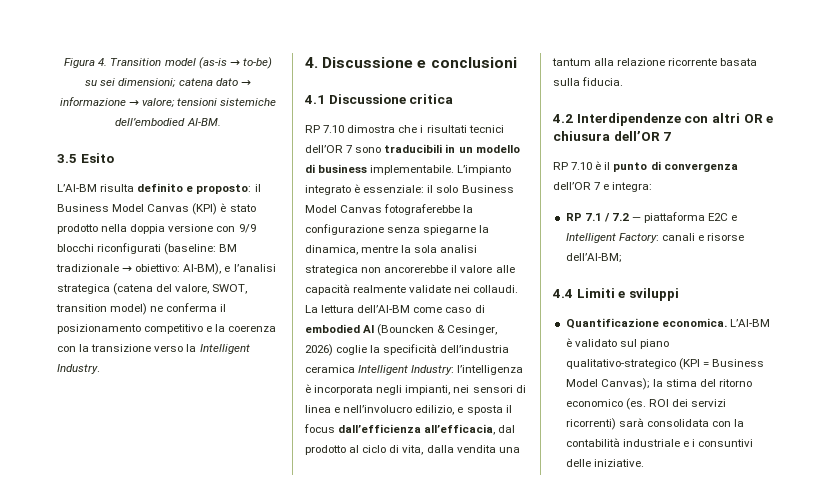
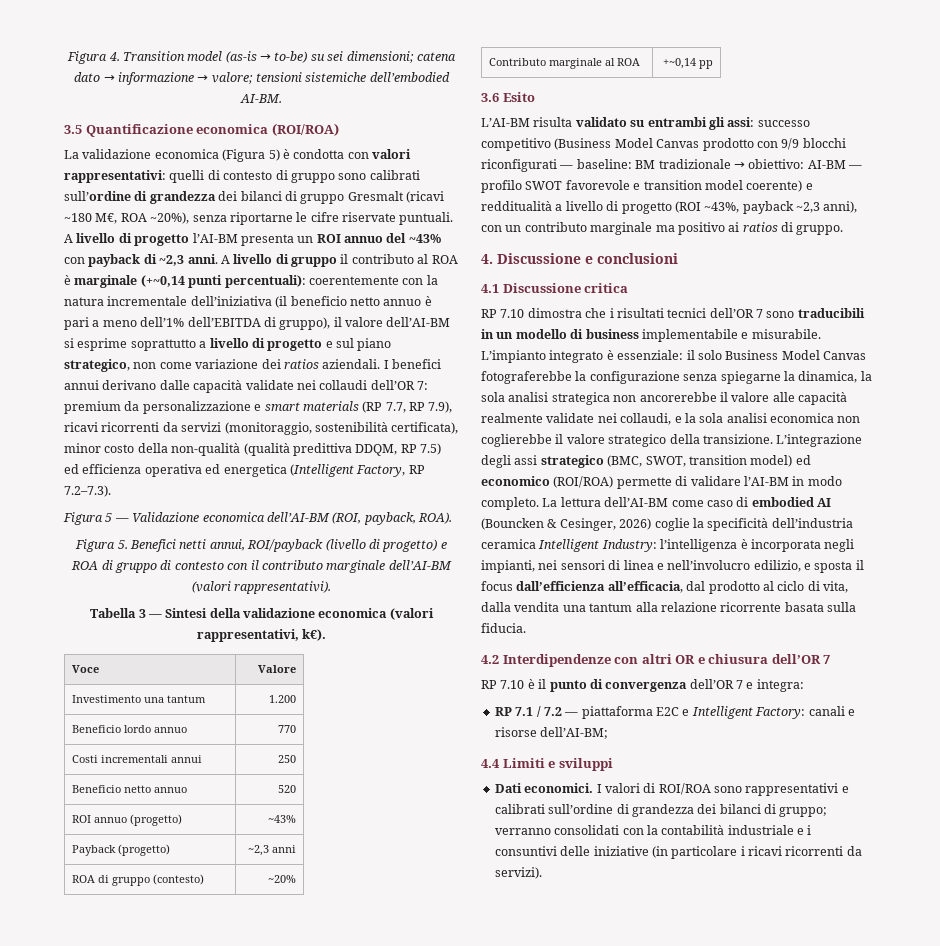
[80,153,114,163] [57,183,261,194] [57,203,256,215] [57,224,214,234] Esito // L’AI-BM risulta definito e proposto: il Business Model Canvas (KPI) è stato prodotto nella doppia versione -> [85,123,339,137] [64,149,411,162] [64,170,420,183] [64,191,444,204] [64,212,454,225] [64,233,441,246] [64,254,458,267] [64,275,438,288] [64,296,432,308] [64,317,451,330] [64,338,392,351] [64,359,441,372] [64,380,428,393] [64,401,453,414] [64,422,459,435] [64,443,441,456] [64,464,425,477] [64,485,111,497] [63,512,452,525] [75,539,447,552] [71,560,452,573] [191,581,332,594] [90,608,434,620] [196,629,327,642] [72,665,100,673] [257,665,296,673] [72,695,207,703] [268,695,296,703] [72,725,188,733] [277,725,296,733] [72,755,203,763] [277,755,296,763] [72,785,188,793] [277,785,296,793] [72,814,183,826] [267,815,296,823] [72,844,171,856] [247,845,296,856] [72,874,205,886] [267,875,296,883] [489,58,641,69] [662,58,713,69] [481,92,535,102] [481,117,810,130] [481,138,754,151] Quantificazione economica (ROI/ROA) // La validazione economica (Figura 5) è condotta con valori rappresentativi: quelli di contesto di gruppo sono calibrati sull’ordine di grandezza dei bilanci di gruppo Gresmalt (ricavi ~180 M€, ROA ~20%), senza riportarne le cifre riservate puntuali. A livello di progetto l’AI-BM presenta un ROI annuo del ~43% con payback di ~2,3 anni. A livello di gruppo il contributo al ROA è marginale (+~0,14 punti percentuali): coerentemente con la natura incrementale dell’iniziativa (il beneficio netto annuo è pari a meno dell’1% dell’EBITDA di gruppo), il valore dell’AI-BM si esprime soprattutto a livello di progetto e sul piano strategico, non come variazione dei ratios aziendali. I benefici annui derivano dalle capacità validate nei collaudi dell’OR 7: premium da personalizzazione e smart materials (RP 7.7, RP 7.9), ricavi ricorrenti da servizi (monitoraggio, sostenibilità certificata), minor costo della non-qualità (qualità predittiva DDQM, RP 7.5) ed efficienza operativa ed energetica (Intelligent Factory, RP 7.2–7.3). // Figura 5 — Validazione economica dell’AI-BM (ROI, payback, ROA). // Figura 5. Benefici netti annui, ROI/payback (livello di progetto) e ROA di gruppo di contesto con il contributo marginale dell’AI-BM (valori rappresentativi). // Tabella 3 — Sintesi della validazione economica (valori rappresentativi, k€). // Voce | Valore // Investimento una tantum | 1.200 // Beneficio lordo annuo | 770 // Costi incrementali annui | 250 // Beneficio netto annuo | 520 // ROI annuo (progetto) | ~43% // Payback (progetto) | ~2,3 anni // ROA di gruppo (contesto) | ~20% // Contributo marginale al ROA | +~0,14 pp // 3.6 Esito // L’AI-BM risulta validato su entrambi gli assi: successo competitivo (Business Model Canvas prodotto
[164,243,217,255] (baseline: -> [559,159,632,169] — baseline:
[183,263,276,275] [57,283,248,295] [56,303,227,315] [57,324,277,334] [57,344,250,354] [57,364,100,374] AI-BM), e l’analisi strategica (catena del valore, SWOT, transition model) ne conferma il posizionamento competitivo e la coerenza con la transizione verso la Intelligent Industry. -> [807,160,862,169] [481,180,813,193] [481,201,858,214] [481,222,844,235] AI-BM — profilo SWOT favorevole e transition model coerente) e redditualità a livello di progetto (ROI ~43%, payback ~2,3 anni), con un contributo marginale ma positivo ai ratios di gruppo.
[370,165,455,175] implementabile. -> [641,329,821,342] implementabile e misurabile.
[361,245,399,253] mentre -> (858, 377) none
[473,285,519,293] collaudi. -> [620,413,861,425] [481,434,863,447] [481,455,811,468] [481,476,842,489] [481,497,539,510] collaudi, e la sola analisi economica non coglierebbe il valore strategico della transizione. L’integrazione degli assi strategico (BMC, SWOT, transition model) ed economico (ROI/ROA) permette di validare l’AI-BM in modo completo.
[565,318,770,329] [565,338,669,349] [565,358,764,370] [565,378,753,390] [565,398,727,410] [565,418,709,430] Quantificazione economica. L’AI-BM è validato sul piano qualitativo-strategico (KPI = Business Model Canvas); la stima del ritorno economico (es. ROI dei servizi ricorrenti) sarà consolidata -> [494,783,849,796] [494,804,828,817] [494,825,620,835] Dati economici. I valori di ROI/ROA sono rappresentativi e calibrati sull’ordine di grandezza dei bilanci di gruppo; verranno consolidati
[593,459,644,467] iniziative. -> [593,846,862,859] [494,867,542,879] iniziative (in particolare i ricavi ricorrenti da servizi).

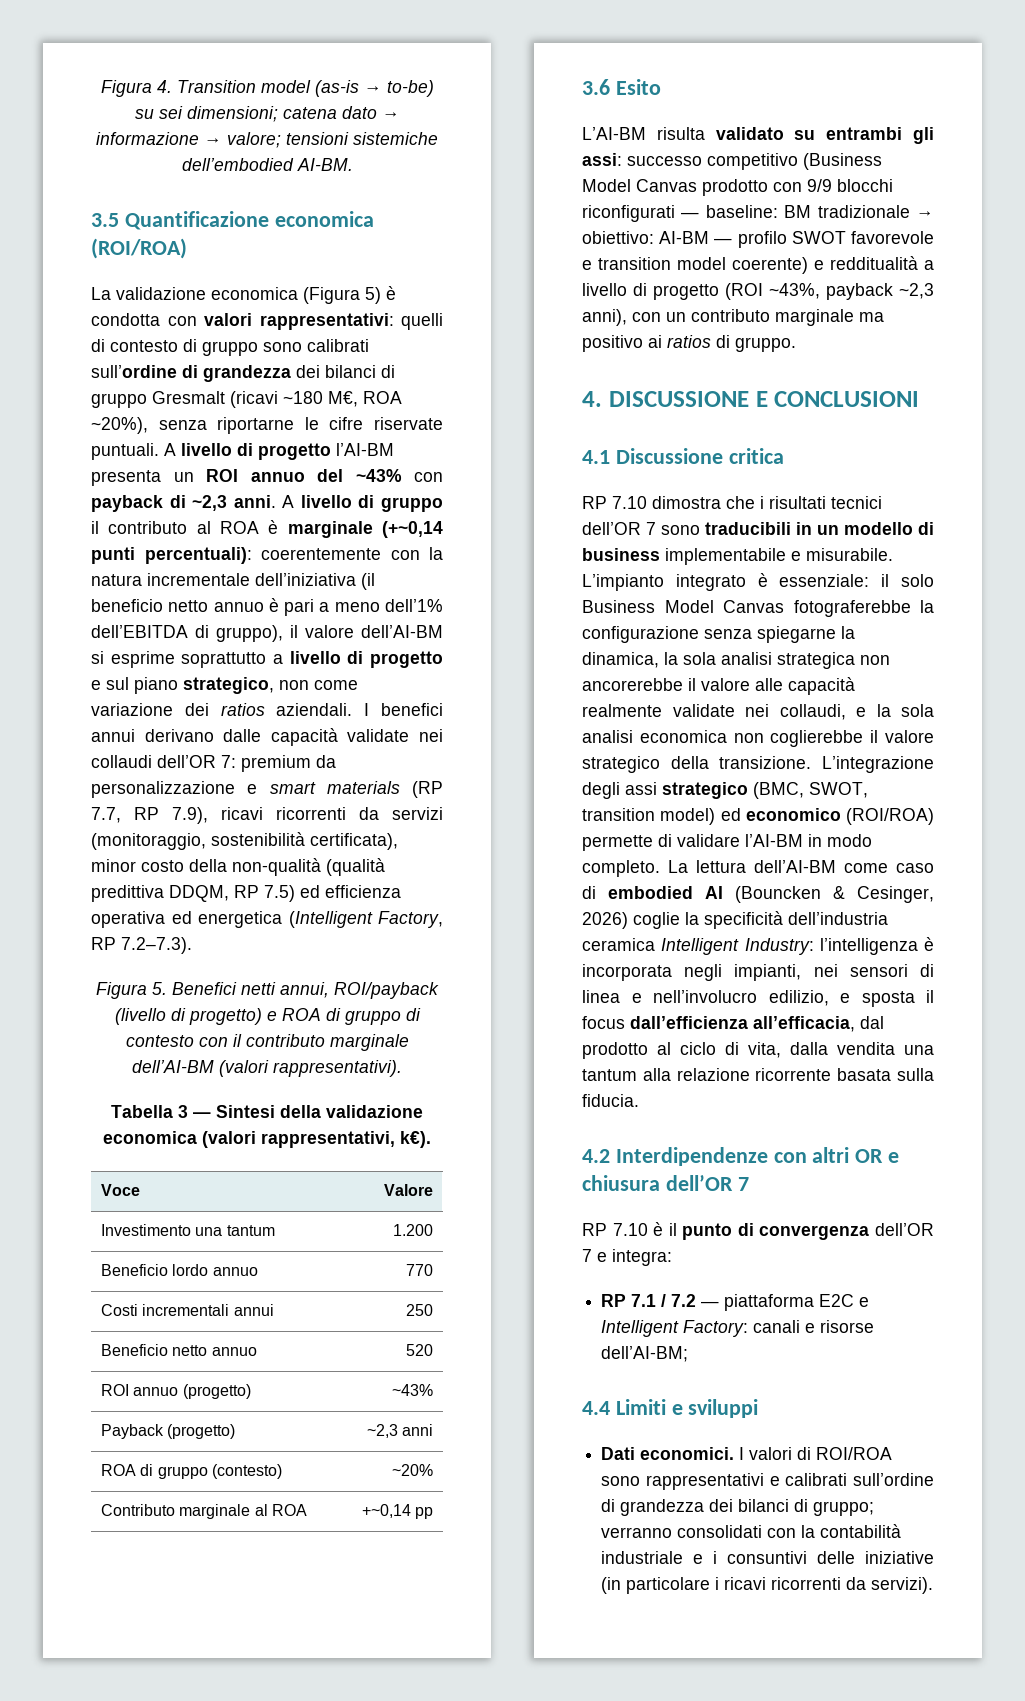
[63,512,452,525] // Figura 5 — Validazione economica dell’AI-BM (ROI, payback, ROA). -> (192, 945) none
[497,253,678,264] Discussione e conclusioni -> [608,391,920,407] DISCUSSIONE E CONCLUSIONI

